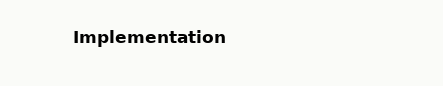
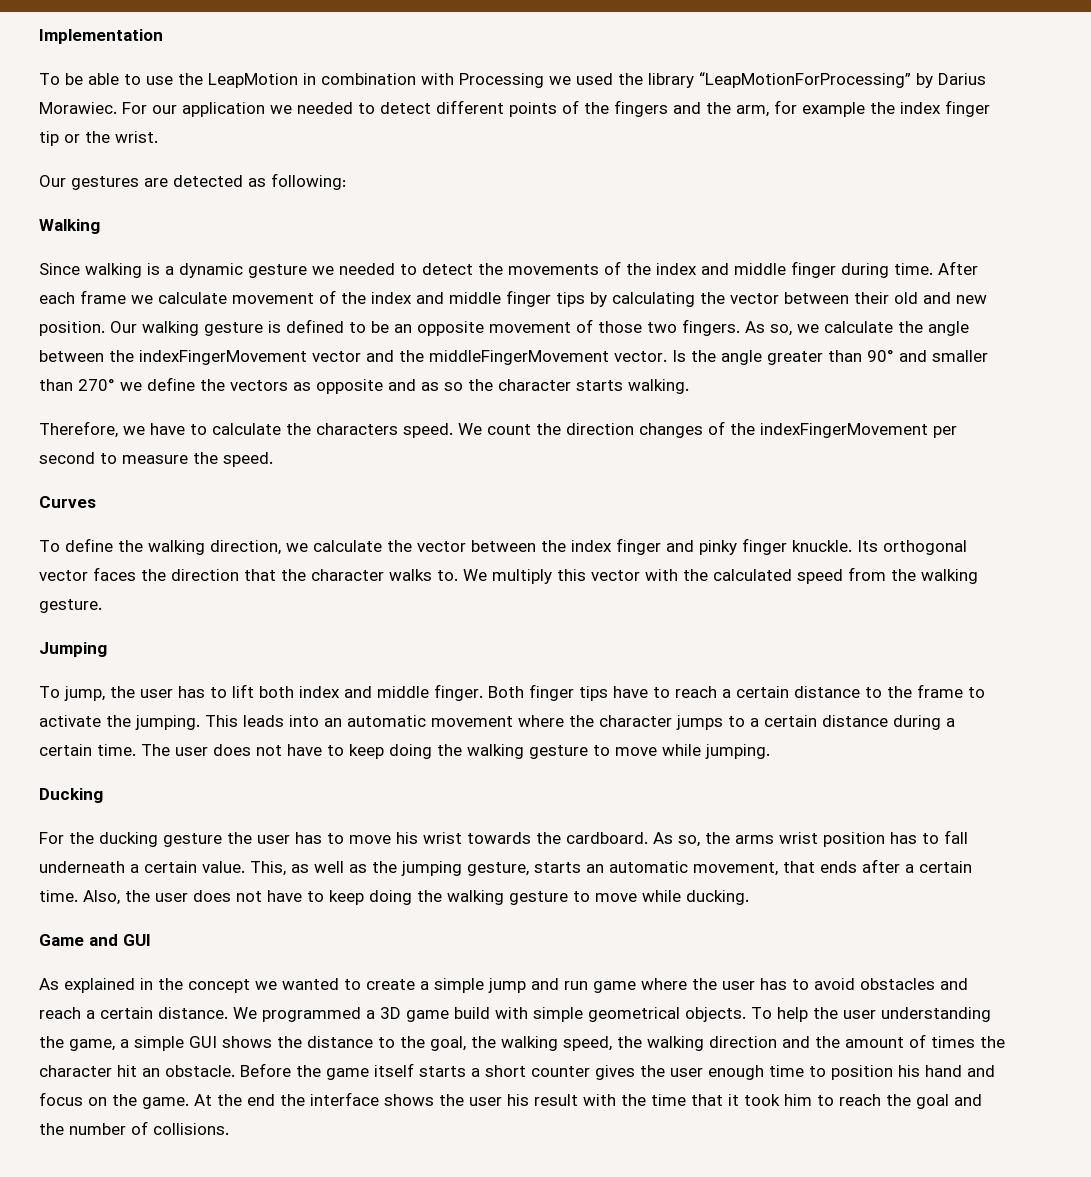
(226, 38) none -> [39,72,986,88] [39,100,990,117] [39,131,158,146] [39,173,346,190] [39,219,100,234] [39,261,978,278] [39,290,987,307] [39,319,969,336] [39,349,988,365] [39,377,689,394] [39,421,957,438] [39,452,273,467] [39,496,96,508] [39,538,967,555] [39,567,978,584] [39,599,102,613] [39,642,107,657] [39,684,985,701] [39,715,955,730] [39,744,770,759] [39,788,103,803] [39,830,968,847] [39,859,972,876] [39,890,749,905] [39,934,151,946] [39,978,968,993] [39,1007,991,1022] [39,1034,1005,1051] [39,1063,995,1080] [39,1092,982,1109] [39,1121,229,1135] // To be able to use the LeapMotion in combination with Processing we used the library “LeapMotionForProcessing” by Darius Morawiec. For our application we needed to detect different points of the fingers and the arm, for example the index finger tip or the wrist. // Our gestures are detected as following: // Walking // Since walking is a dynamic gesture we needed to detect the movements of the index and middle finger during time. After each frame we calculate movement of the index and middle finger tips by calculating the vector between their old and new position. Our walking gesture is defined to be an opposite movement of those two fingers. As so, we calculate the angle between the indexFingerMovement vector and the middleFingerMovement vector. Is the angle greater than 90° and smaller than 270° we define the vectors as opposite and as so the character starts walking. // Therefore, we have to calculate the characters speed. We count the direction changes of the indexFingerMovement per second to measure the speed. // Curves // To define the walking direction, we calculate the vector between the index finger and pinky finger knuckle. Its orthogonal vector faces the direction that the character walks to. We multiply this vector with the calculated speed from the walking gesture. // Jumping // To jump, the user has to lift both index and middle finger. Both finger tips have to reach a certain distance to the frame to activate the jumping. This leads into an automatic movement where the character jumps to a certain distance during a certain time. The user does not have to keep doing the walking gesture to move while jumping. // Ducking // For the ducking gesture the user has to move his wrist towards the cardboard. As so, the arms wrist position has to fall underneath a certain value. This, as well as the jumping gesture, starts an automatic movement, that ends after a certain time. Also, the user does not have to keep doing the walking gesture to move while ducking. // Game and GUI // As explained in the concept we wanted to create a simple jump and run game where the user has to avoid obstacles and reach a certain distance. We programmed a 3D game build with simple geometrical objects. To help the user understanding the game, a simple GUI shows the distance to the goal, the walking speed, the walking direction and the amount of times the character hit an obstacle. Before the game itself starts a short counter gives the user enough time to position his hand and focus on the game. At the end the interface shows the user his result with the time that it took him to reach the goal and the number of collisions.

